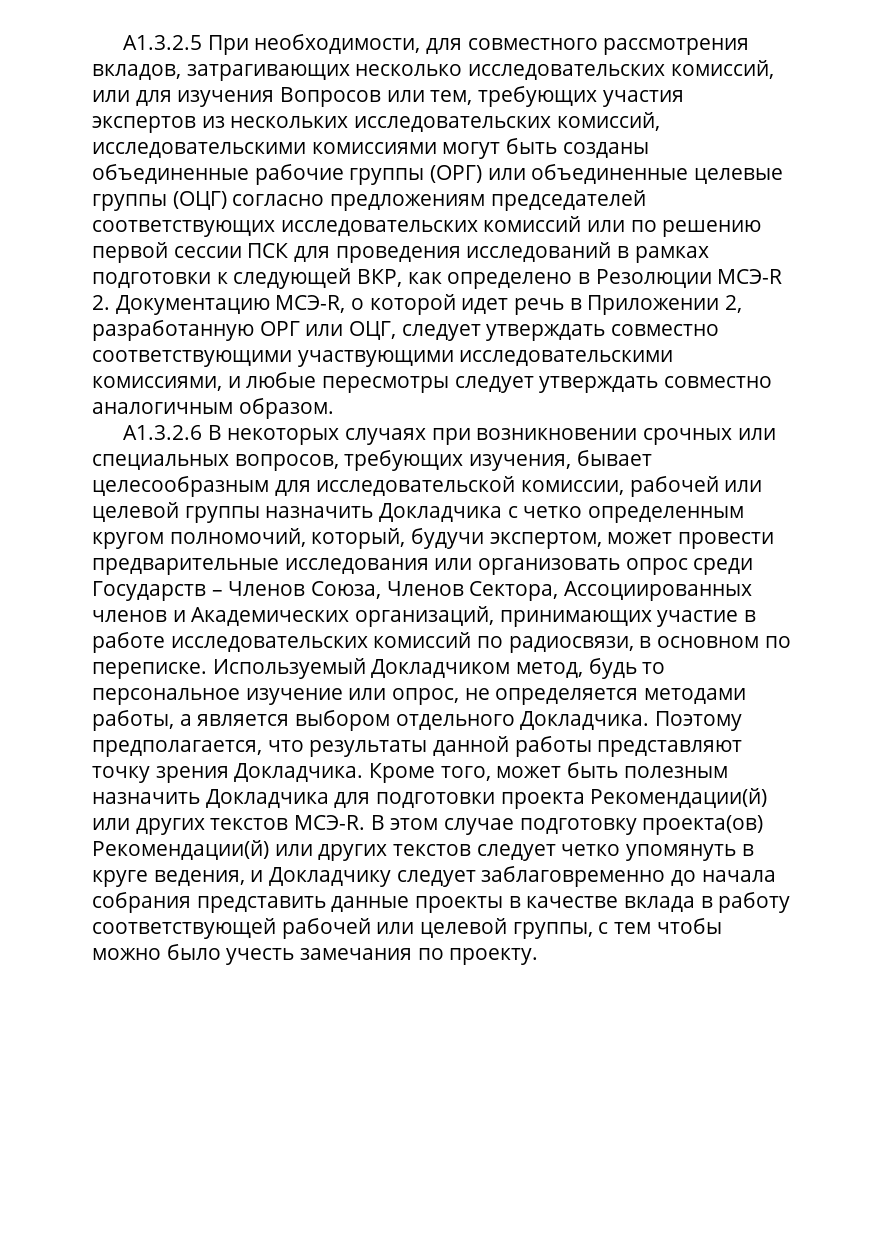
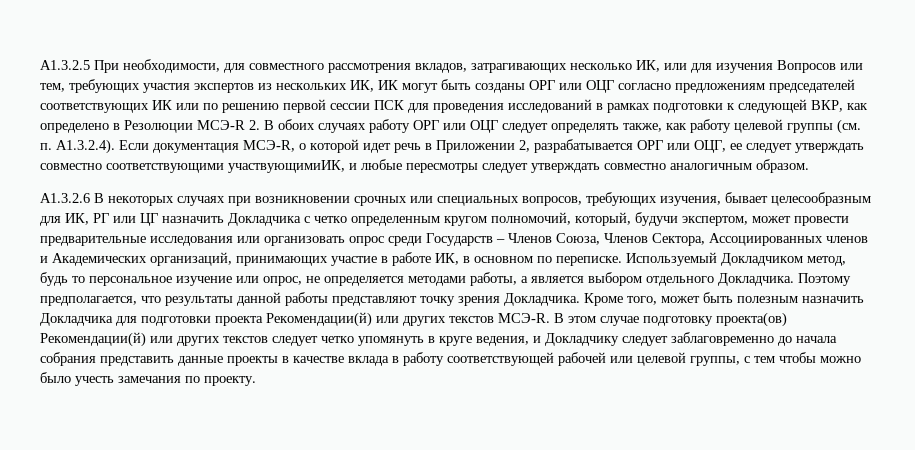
[468,60,774,80] исследовательских комиссий, -> [636,60,660,72] ИК,
[354,112,660,132] [92,138,649,159] [92,164,784,185] [92,191,227,211] исследовательских комиссий, исследовательскими комиссиями могут быть созданы объединенные рабочие группы (ОРГ) или объединенные целевые группы (ОЦГ) -> [350,79,614,93] ИК, ИК могут быть созданы ОРГ или ОЦГ
[280,216,582,236] исследовательских комиссий -> [152,100,172,110] ИК
[115,295,270,315] Документацию -> [264,119,861,134] [40,139,239,154] В обоих случаях работу ОРГ или ОЦГ следует определять также, как работу целевой группы (см. п. A1.3.2.4). Если документация
[92,320,254,341] разработанную -> [534,139,633,153] разрабатывается
(397, 330) none -> [730,143,742,150] ее
[297,350,674,367] [92,376,222,391] участвующими исследовательскими комиссиями, -> [228,160,345,173] участвующимиИК,
[316,476,763,497] [92,502,260,523] исследовательской комиссии, рабочей или целевой группы -> [65,213,158,226] ИК, РГ или ЦГ
[170,632,634,653] исследовательских комиссий по радиосвязи, -> [435,253,459,265] ИК,

